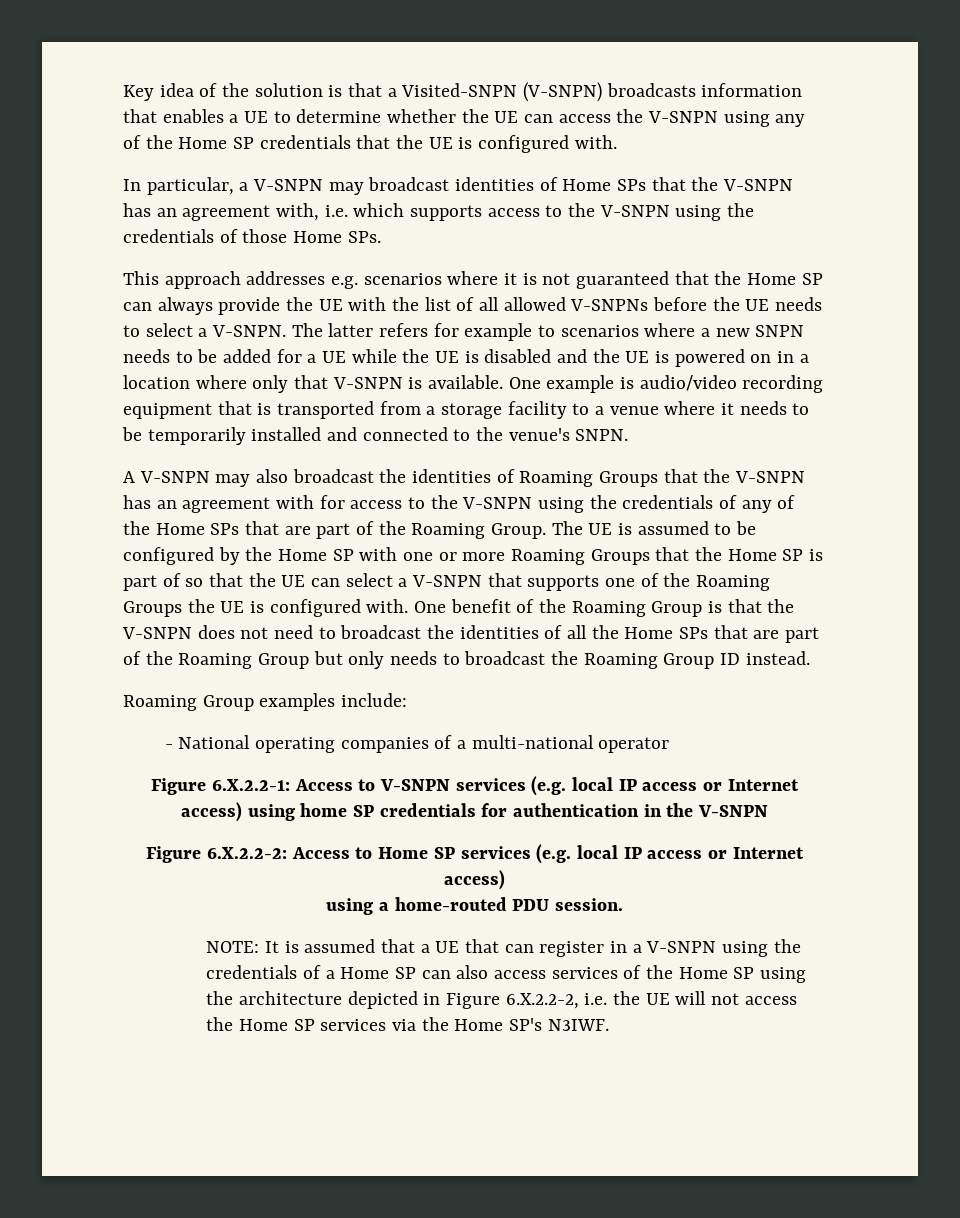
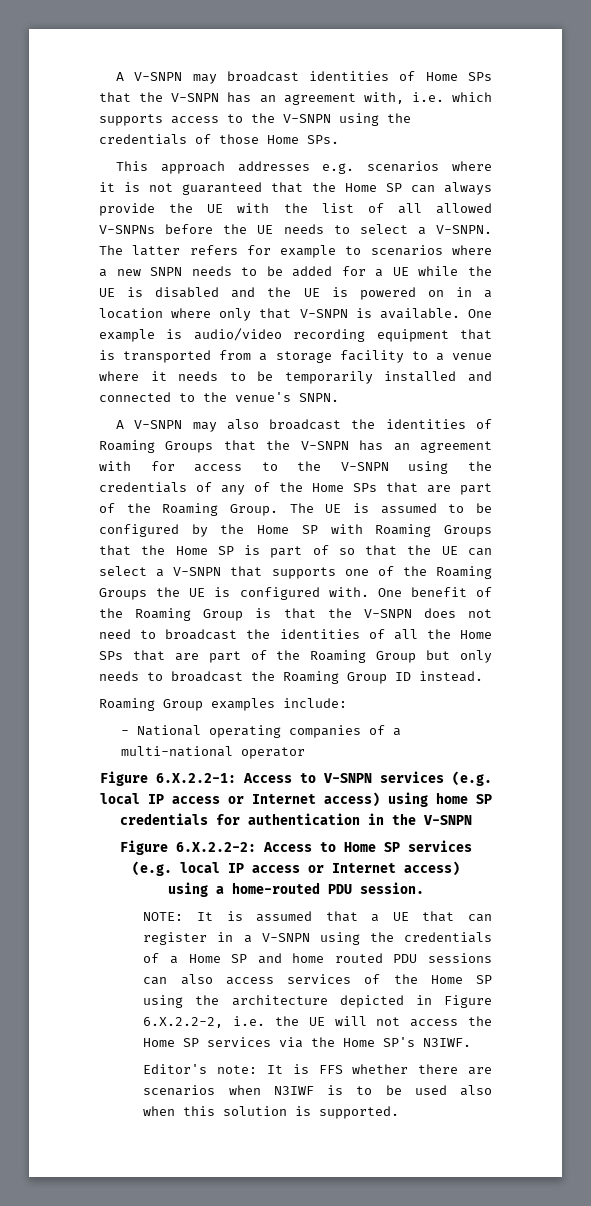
[123,82,803,102] [123,109,806,127] [123,135,617,153] [123,177,249,195] Key idea of the solution is that a Visited-SNPN (V-SNPN) broadcasts information that enables a UE to determine whether the UE can access the V-SNPN using any of the Home SP credentials that the UE is configured with. // In particular, a -> [116,72,125,81] A
[403,552,506,561] one or more -> (363, 529) none
(417, 973) none -> [257,953,493,964] and home routed PDU sessions
(609, 1025) none -> [143,1064,492,1075] [143,1085,493,1096] [143,1106,400,1119] // Editor's note: It is FFS whether there are scenarios when N3IWF is to be used also when this solution is supported.

